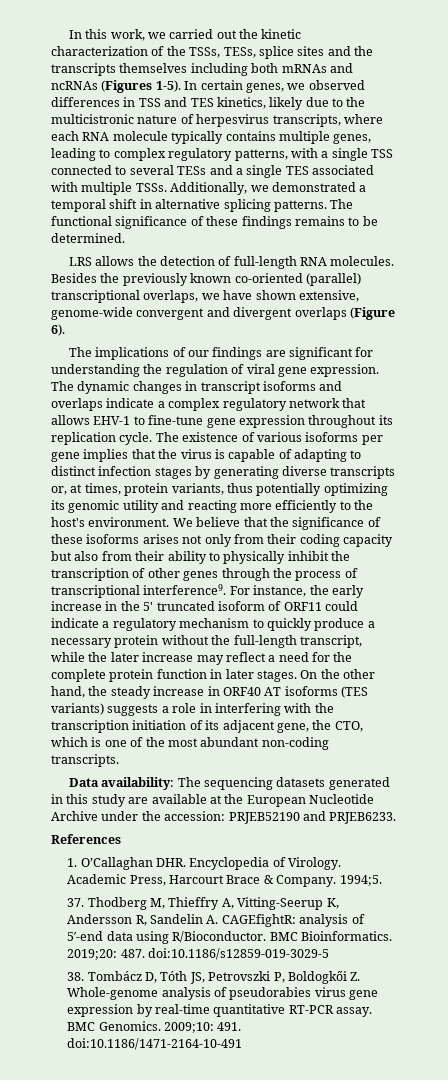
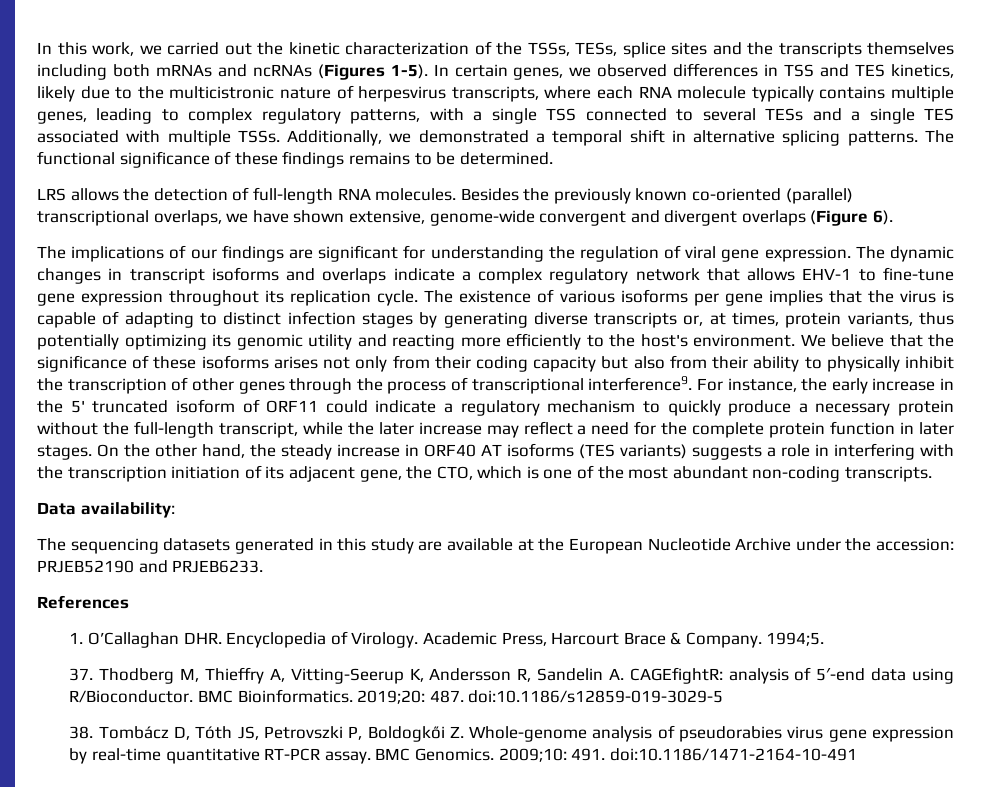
(175, 783) none -> (175, 510) //

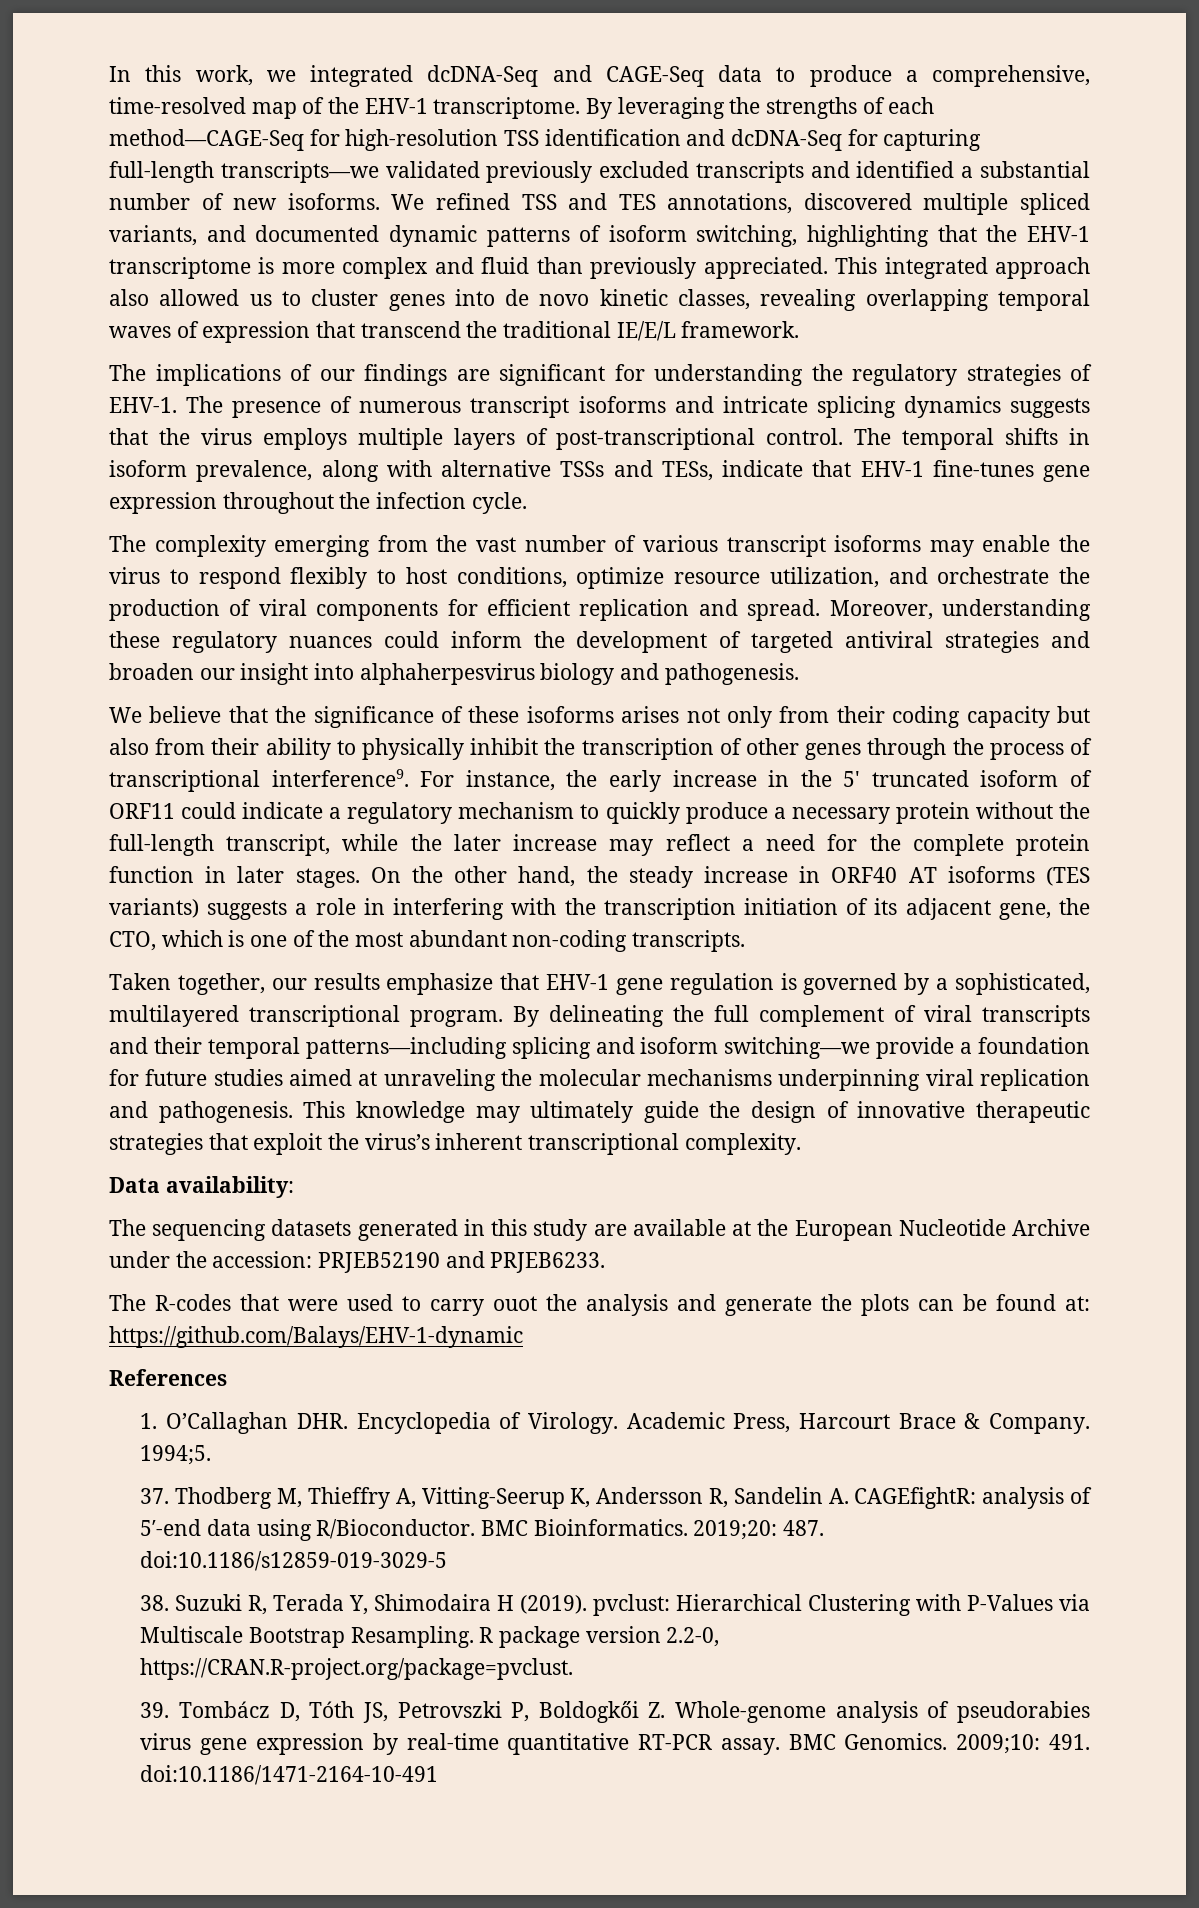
[167,41,954,58] [37,63,954,80] [37,85,955,102] [37,108,954,124] [37,129,955,146] [37,151,553,168] [37,187,853,204] [37,210,894,226] carried out the kinetic characterization of the TSSs, TESs, splice sites and the transcripts themselves including both mRNAs and ncRNAs (Figures 1-5). In certain genes, we observed differences in TSS and TES kinetics, likely due to the multicistronic nature of herpesvirus transcripts, where each RNA molecule typically contains multiple genes, leading to complex regulatory patterns, with a single TSS connected to several TESs and a single TES associated with multiple TSSs. Additionally, we demonstrated a temporal shift in alternative splicing patterns. The functional significance of these findings remains to be determined. // LRS allows the detection of full-length RNA molecules. Besides the previously known co-oriented (parallel) transcriptional overlaps, we have shown extensive, genome-wide convergent and divergent overlaps (Figure 6). -> [310,65,1090,87] [109,97,935,119] [109,129,982,151] [109,161,1091,183] [109,193,1090,215] [109,225,1090,247] [109,257,1090,279] [109,289,1090,311] [109,321,800,343] integrated dcDNA-Seq and CAGE-Seq data to produce a comprehensive, time-resolved map of the EHV-1 transcriptome. By leveraging the strengths of each method—CAGE-Seq for high-resolution TSS identification and dcDNA-Seq for capturing full-length transcripts—we validated previously excluded transcripts and identified a substantial number of new isoforms. We refined TSS and TES annotations, discovered multiple spliced variants, and documented dynamic patterns of isoform switching, highlighting that the EHV-1 transcriptome is more complex and fluid than previously appreciated. This integrated approach also allowed us to cluster genes into de novo kinetic classes, revealing overlapping temporal waves of expression that transcend the traditional IE/E/L framework.
[579,245,954,262] [37,267,954,284] regulation of viral gene expression. The dynamic changes in transcript isoforms and overlaps indicate a complex regulatory network that allows EHV-1 to fine-tune -> [852,364,1092,386] [109,396,1090,418] [109,428,1090,450] [109,460,1034,482] regulatory strategies of EHV-1. The presence of numerous transcript isoforms and intricate splicing dynamics suggests that the virus employs multiple layers of post-transcriptional control. The temporal shifts in isoform prevalence, along with alternative TSSs and TESs, indicate that EHV-1 fine-tunes
[265,290,372,306] its replication -> [339,492,467,509] the infection
[424,289,954,306] [37,311,954,328] [37,333,795,350] The existence of various isoforms per gene implies that the virus is capable of adapting to distinct infection stages by generating diverse transcripts or, at times, protein variants, thus potentially optimizing its genomic utility and reacting more efficiently to the host's environment. -> [109,535,1091,557] [109,567,1090,589] [109,599,1091,621] [109,631,1090,653] [109,663,799,685] // The complexity emerging from the vast number of various transcript isoforms may enable the virus to respond flexibly to host conditions, optimize resource utilization, and orchestrate the production of viral components for efficient replication and spread. Moreover, understanding these regulatory nuances could inform the development of targeted antiviral strategies and broaden our insight into alphaherpesvirus biology and pathogenesis. //
(933, 474) none -> [109,973,1090,995] [109,1005,1090,1027] [109,1037,1090,1059] [109,1069,1090,1091] [109,1101,1090,1123] [109,1133,801,1155] // Taken together, our results emphasize that EHV-1 gene regulation is governed by a sophisticated, multilayered transcriptional program. By delineating the full complement of viral transcripts and their temporal patterns—including splicing and isoform switching—we provide a foundation for future studies aimed at unraveling the molecular mechanisms underpinning viral replication and pathogenesis. This knowledge may ultimately guide the design of innovative therapeutic strategies that exploit the virus’s inherent transcriptional complexity.
(264, 566) none -> [109,1294,1090,1316] [109,1326,523,1348] // The R-codes that were used to carry ouot the analysis and generate the plots can be found at: https://github.com/Balays/EHV-1-dynamic
(94, 732) none -> [175,1594,1090,1616] [140,1626,720,1648] [140,1658,574,1680] [140,1702,170,1718] Suzuki R, Terada Y, Shimodaira H (2019). pvclust: Hierarchical Clustering with P-Values via Multiscale Bootstrap Resampling. R package version 2.2-0, https://CRAN.R-project.org/package=pvclust. // 39.

